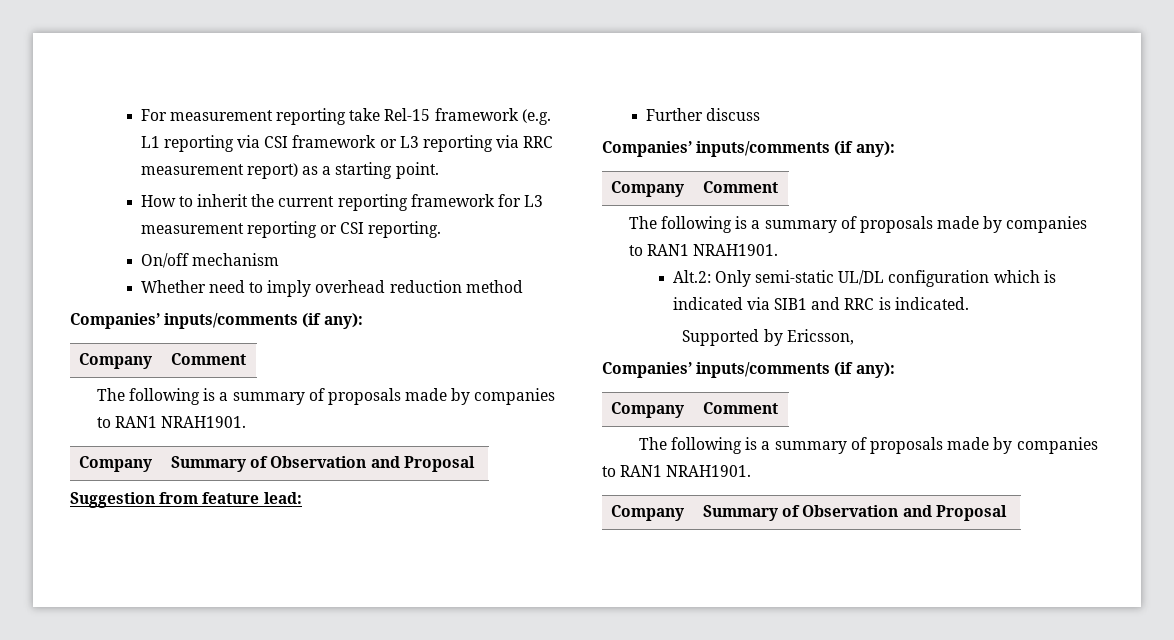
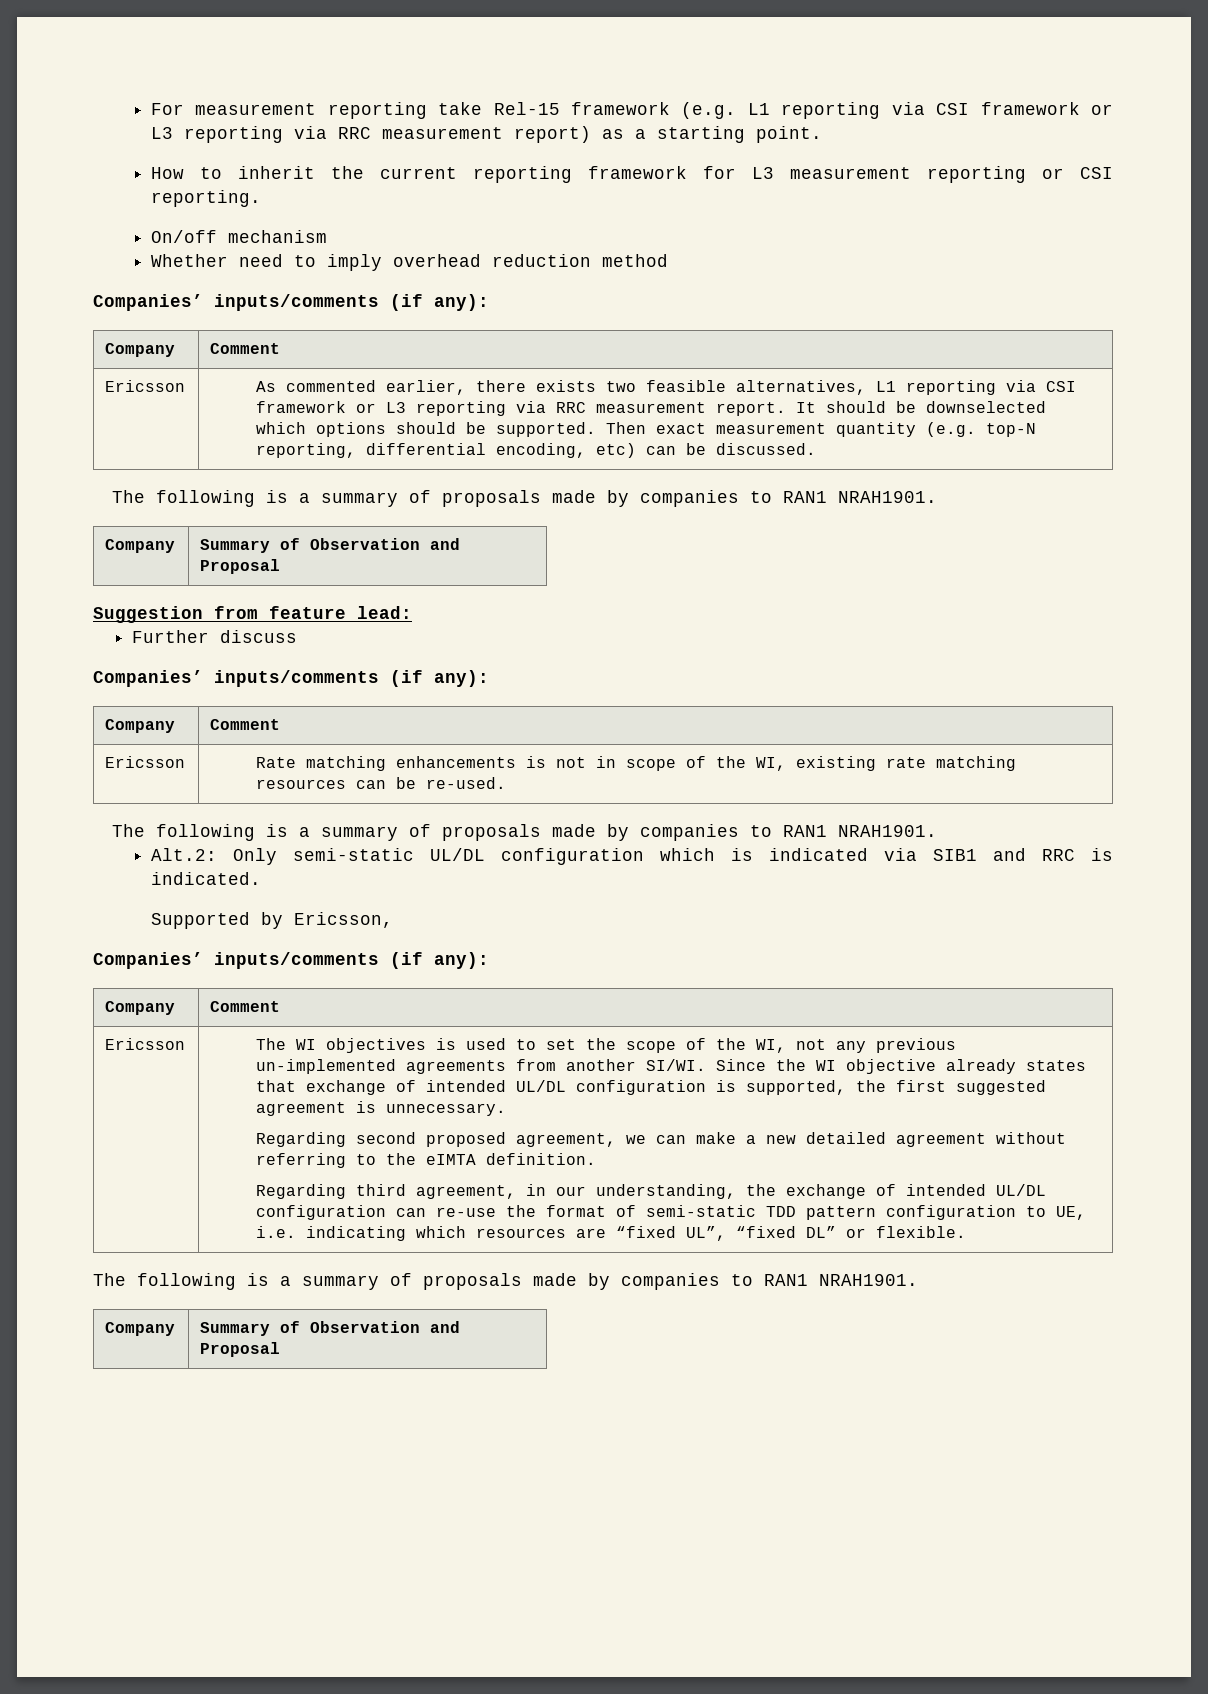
(247, 359) none -> [105,380,186,392] [256,380,1077,395] [256,401,1047,416] [256,422,1037,437] [256,443,817,458] // Ericsson | As commented earlier, there exists two feasible alternatives, L1 reporting via CSI framework or L3 reporting via RRC measurement report. It should be downselected which options should be supported. Then exact measurement quantity (e.g. top-N reporting, differential encoding, etc) can be discussed.
(779, 187) none -> [105,756,186,768] [256,756,1017,771] [256,777,507,789] // Ericsson | Rate matching enhancements is not in scope of the WI, existing rate matching resources can be re-used.
(779, 408) none -> [105,1038,186,1050] [256,1038,957,1053] [256,1059,1087,1074] [256,1080,1047,1095] [256,1101,507,1116] [256,1132,1067,1147] [256,1153,597,1168] [256,1184,1047,1199] [256,1205,1087,1220] [256,1226,967,1241] // Ericsson | The WI objectives is used to set the scope of the WI, not any previous un-implemented agreements from another SI/WI. Since the WI objective already states that exchange of intended UL/DL configuration is supported, the first suggested agreement is unnecessary. // Regarding second proposed agreement, we can make a new detailed agreement without referring to the eIMTA definition. // Regarding third agreement, in our understanding, the exchange of intended UL/DL configuration can re-use the format of semi-static TDD pattern configuration to UE, i.e. indicating which resources are “fixed UL”, “fixed DL” or flexible.

